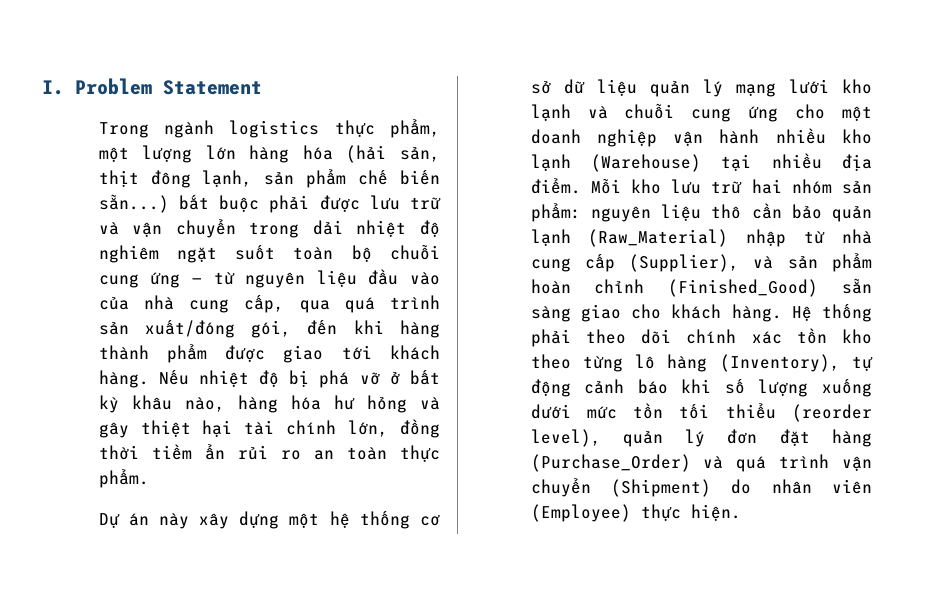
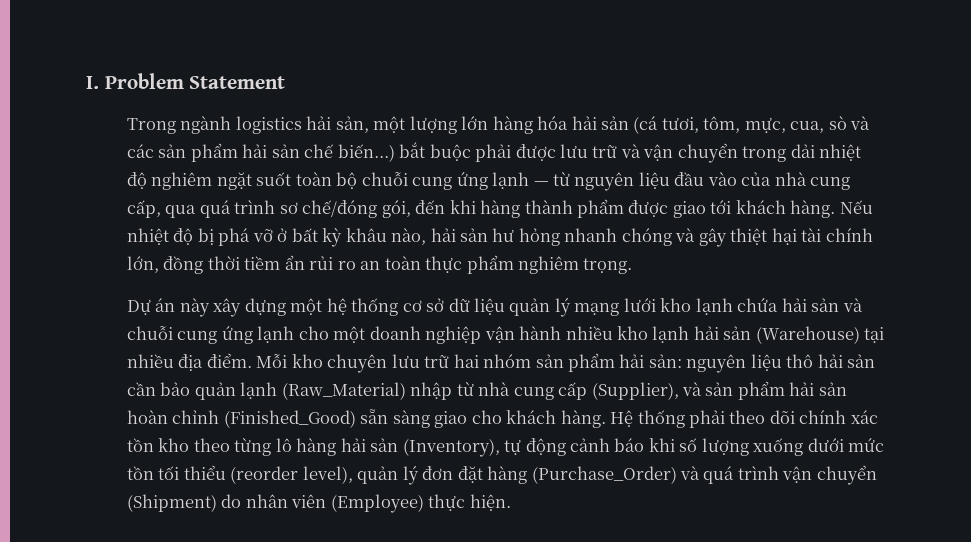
[334,119,440,138] thực phẩm, -> [306,116,369,133] hải sản,
[346,145,440,163] [98,169,441,188] [98,194,169,213] (hải sản, thịt đông lạnh, sản phẩm chế biến sẵn...) -> [571,116,871,134] [126,143,395,162] hải sản (cá tươi, tôm, mực, cua, sò và các sản phẩm hải sản chế biến...)
(181, 280) none -> [492,172,530,189] lạnh
[98,320,235,338] sản xuất/đóng -> [279,200,378,218] sơ chế/đóng
[237,395,407,413] hàng hóa hư hỏng -> [430,228,672,246] hải sản hư hỏng nhanh chóng
[98,469,149,488] phẩm. -> [466,255,633,274] phẩm nghiêm trọng.
(571, 112) none -> [737,298,840,312] chứa hải sản
(779, 114) none -> [257,326,295,343] lạnh
(571, 162) none -> [693,326,752,340] hải sản
(662, 186) none -> [327,354,388,373] chuyên
[530,203,581,222] phẩm: -> [568,353,682,372] phẩm hải sản:
(742, 211) none -> [817,354,876,368] hải sản
(872, 262) none -> [789,382,847,396] hải sản
(708, 363) none -> [340,438,399,452] hải sản

